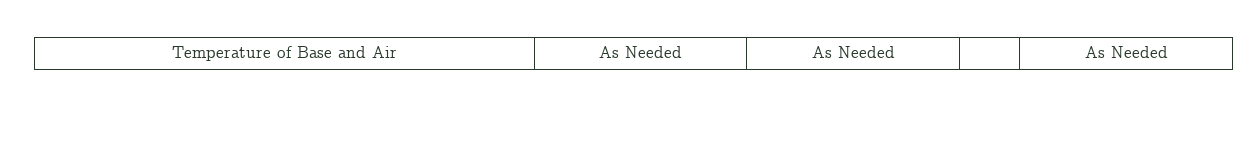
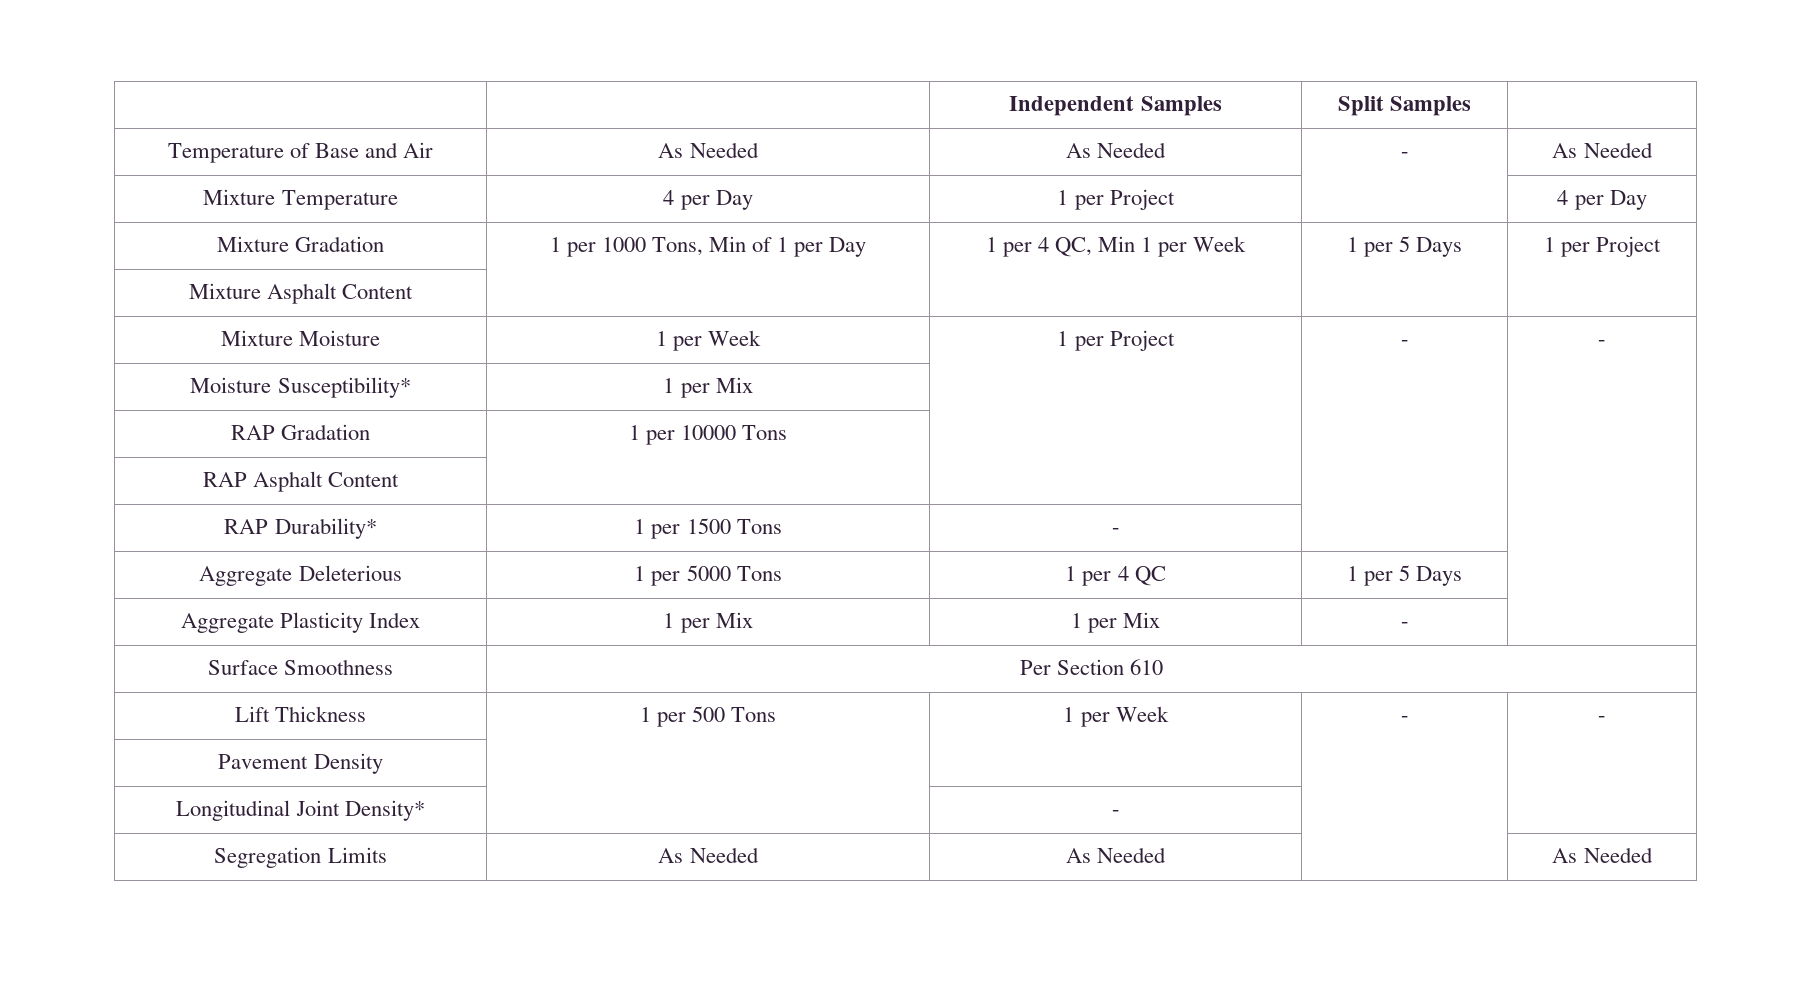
(172, 53) none -> [1009,96,1222,116] [1337,96,1472,116] | | Independent Samples | Split Samples | //
[1084,46,1168,58] | As Needed -> [1400,152,1409,158] [1552,142,1653,158] [203,189,398,210] [663,190,753,210] [1057,189,1175,210] [1557,190,1647,210] [216,236,385,252] [549,236,867,257] [985,236,1247,257] [1346,236,1463,257] [1543,236,1662,257] [188,283,414,304] [220,330,381,346] [655,330,762,351] [1057,330,1175,351] [1400,340,1409,346] [1598,340,1606,346] [190,377,411,398] [663,377,753,398] [230,424,371,440] [628,425,788,445] [202,471,400,492] [224,518,377,539] [634,518,782,539] [1111,528,1120,534] [199,565,402,586] [634,565,782,586] [1065,566,1166,586] [1346,565,1463,586] [180,612,421,633] [663,612,753,633] [1070,612,1161,633] [1400,622,1409,628] [207,659,394,675] [1019,659,1164,675] [234,706,367,722] [639,706,777,727] [1063,706,1169,727] [1400,716,1409,722] [1598,716,1606,722] [218,753,383,774] [176,800,425,821] [1111,810,1120,816] [214,847,387,868] [658,847,759,863] [1065,847,1167,863] [1552,847,1653,863] - | As Needed // Mixture Temperature | 4 per Day | 1 per Project | | 4 per Day // Mixture Gradation | 1 per 1000 Tons, Min of 1 per Day | 1 per 4 QC, Min 1 per Week | 1 per 5 Days | 1 per Project // Mixture Asphalt Content | | | | // Mixture Moisture | 1 per Week | 1 per Project | - | - // Moisture Susceptibility* | 1 per Mix | | | // RAP Gradation | 1 per 10000 Tons | | | // RAP Asphalt Content | | | | // RAP Durability* | 1 per 1500 Tons | - | | // Aggregate Deleterious | 1 per 5000 Tons | 1 per 4 QC | 1 per 5 Days | // Aggregate Plasticity Index | 1 per Mix | 1 per Mix | - | // Surface Smoothness | Per Section 610 // Lift Thickness | 1 per 500 Tons | 1 per Week | - | - // Pavement Density | | | | // Longitudinal Joint Density* | | - | | // Segregation Limits | As Needed | As Needed | | As Needed

